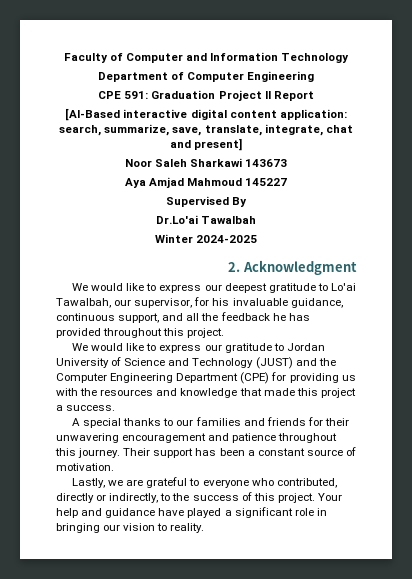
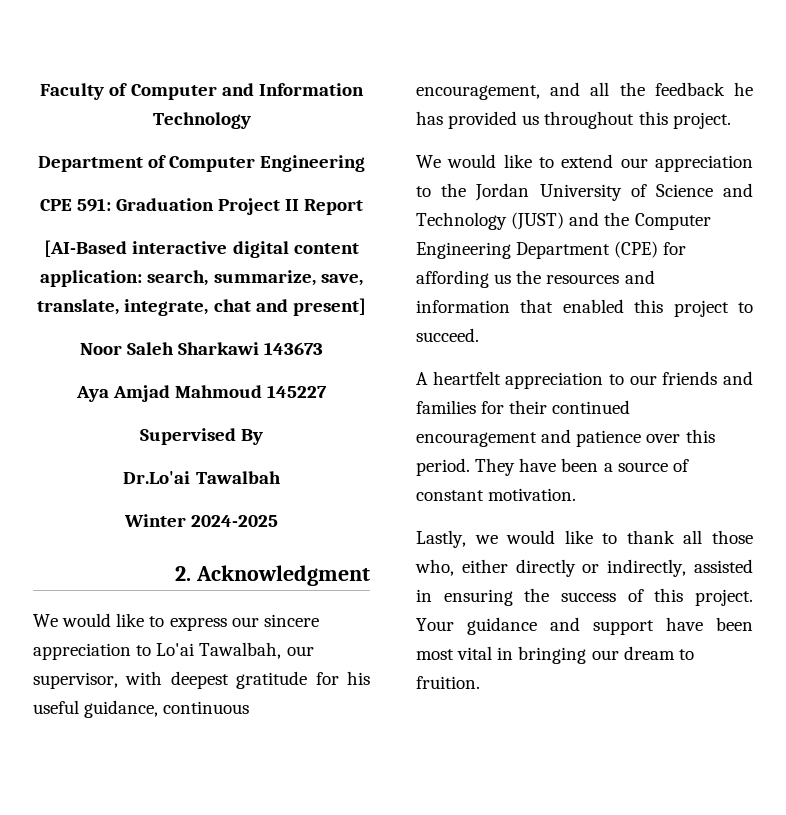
[224,283,316,293] deepest gratitude -> [263,614,319,627] [33,643,131,660] sincere appreciation
(193, 303) none -> [125,671,308,689] with deepest gratitude
[232,298,288,306] invaluable -> [33,700,79,714] useful
[118,313,160,323] support, -> [416,85,540,100] encouragement,
(101, 333) none -> [522,115,540,125] us
[159,343,284,353] express our gratitude to -> [561,154,753,172] [416,183,467,197] extend our appreciation to the
[289,373,356,383] [56,388,356,398] [56,405,116,411] [72,417,306,428] providing us with the resources and knowledge that made this project a success. // A special thanks to our families and friends -> [416,270,655,288] [416,299,753,317] [416,328,479,342] [416,371,753,389] [416,400,476,414] affording us the resources and information that enabled this project to succeed. // A heartfelt appreciation to our friends and families
[56,433,119,443] unwavering -> [552,400,631,414] continued
[278,433,338,443] [55,448,217,458] throughout this journey. Their support has -> [646,429,715,443] [416,458,557,476] over this period. They have
[257,448,305,456] constant -> (613, 467) none
(356, 451) none -> [416,490,484,501] constant
[126,477,337,488] [56,493,171,503] are grateful to everyone who contributed, directly or indirectly, to -> [506,530,753,544] [415,559,753,577] [416,589,513,606] would like to thank all those who, either directly or indirectly, assisted in ensuring
[56,507,327,518] [56,523,205,533] help and guidance have played a significant role in bringing our vision to reality. -> [467,617,753,635] [416,646,694,664] [416,676,480,689] guidance and support have been most vital in bringing our dream to fruition.

